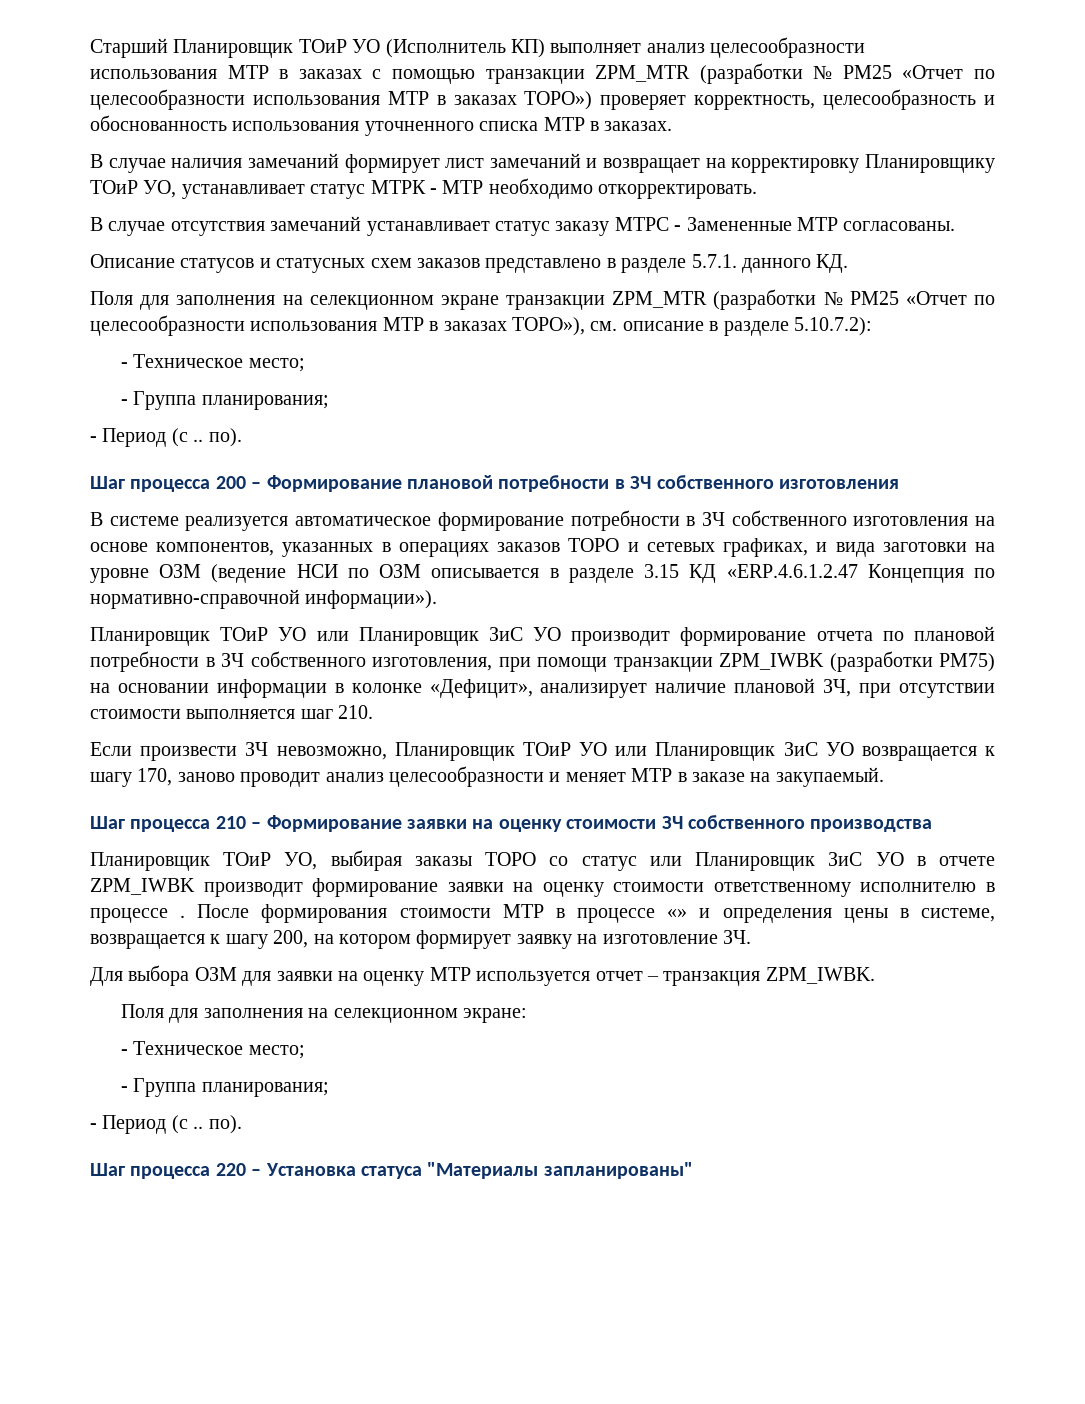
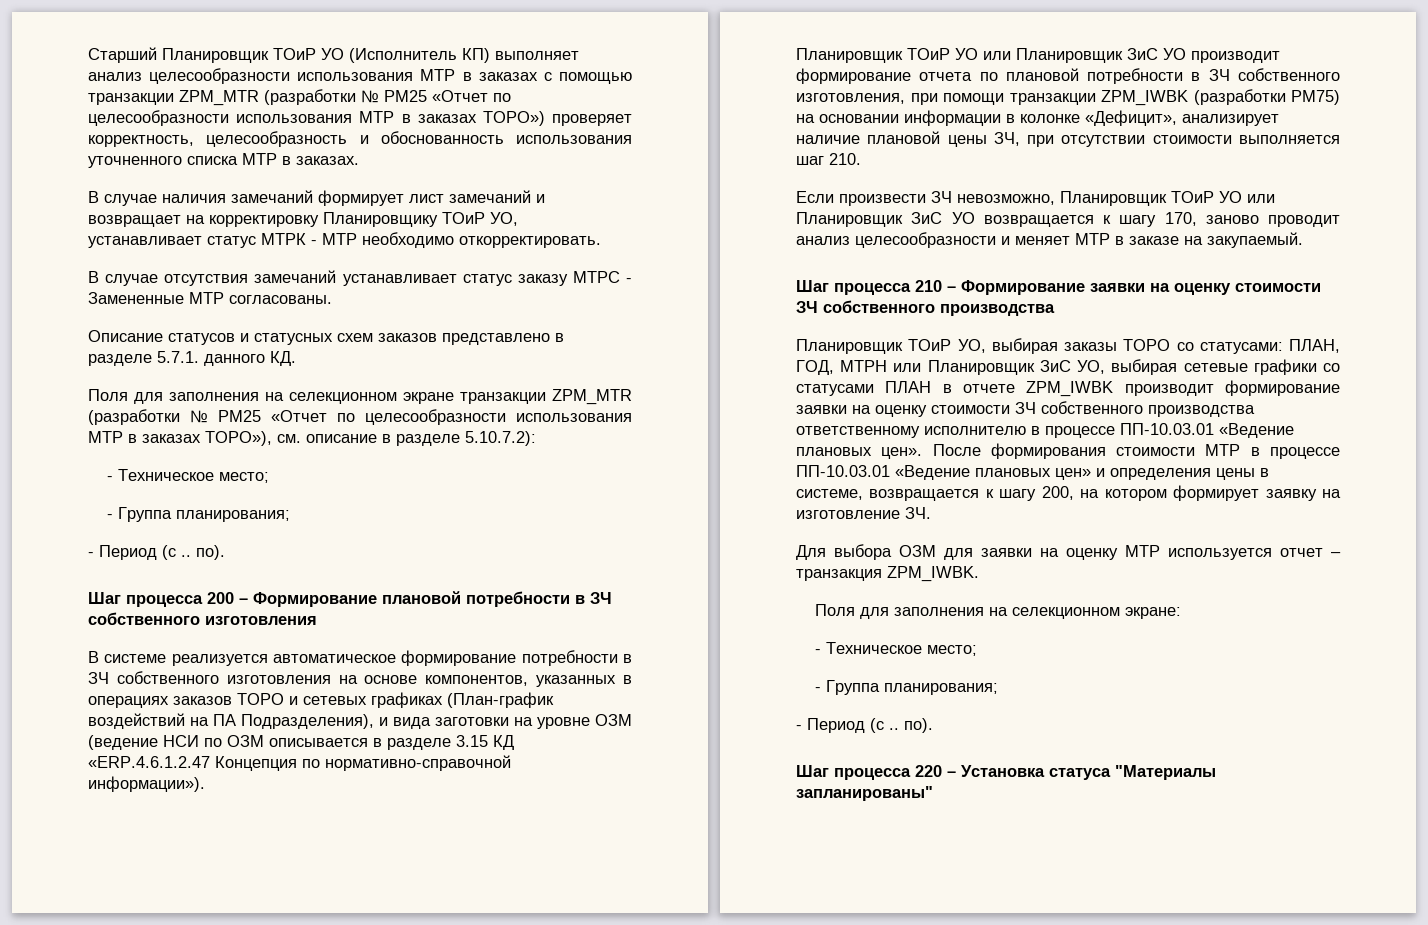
[723,538,809,557] графиках, -> [371,692,554,708] [88,713,374,729] графиках (План-график воздействий на ПА Подразделения),
(816, 685) none -> [947,135,987,147] цены
[581,852,904,871] статус или Планировщик ЗиС УО -> [1199,339,1340,354] [796,359,1340,375] [796,381,932,396] статусами: ПЛАН, ГОД, МТРН или Планировщик ЗиС УО, выбирая сетевые графики со статусами ПЛАН
(705, 887) none -> [1015,401,1255,417] ЗЧ собственного производства
[180,915,186,918] . -> [1120,423,1294,438] [796,447,923,459] ПП-10.03.01 «Ведение плановых цен».
[667,909,688,918] «» -> [796,465,1091,480] ПП-10.03.01 «Ведение плановых цен»

